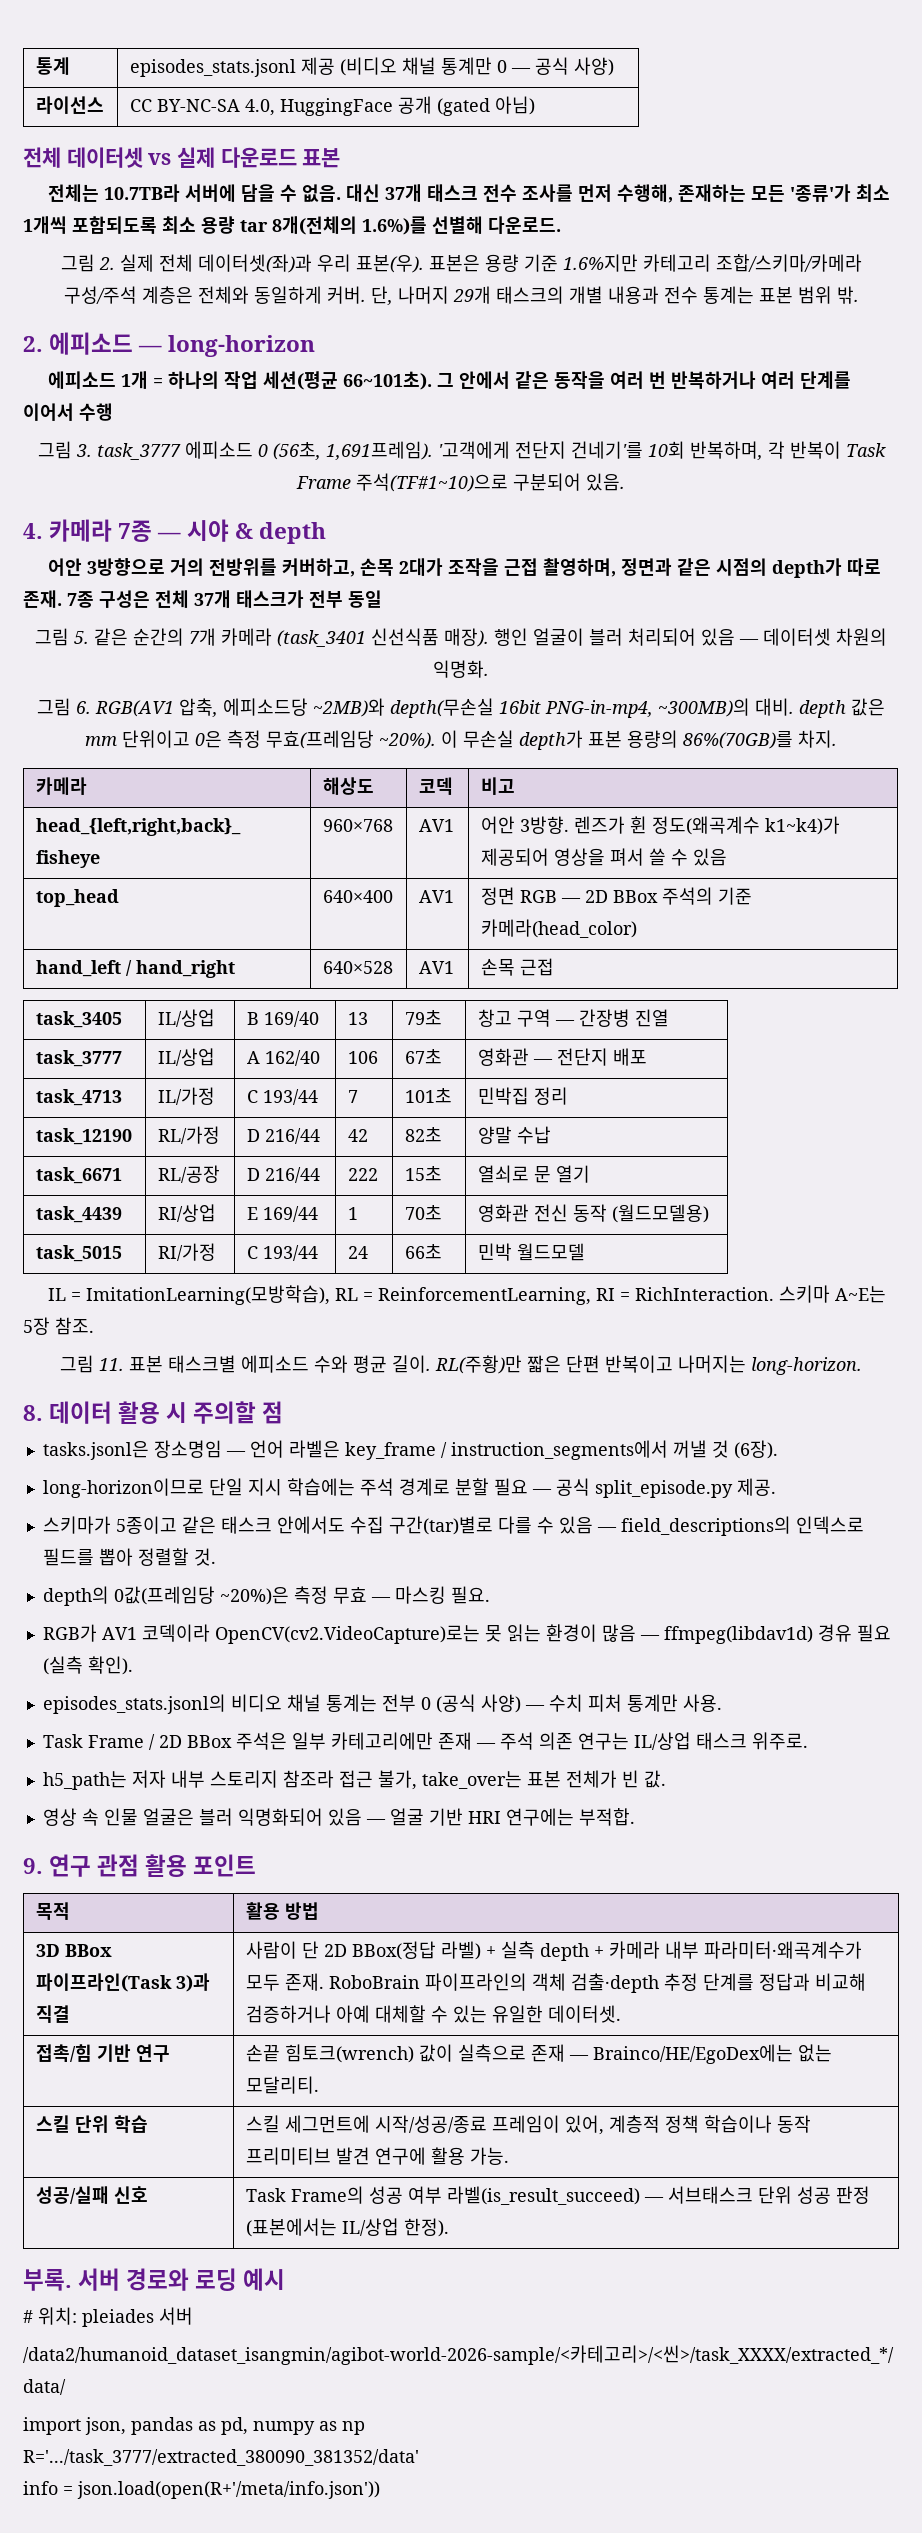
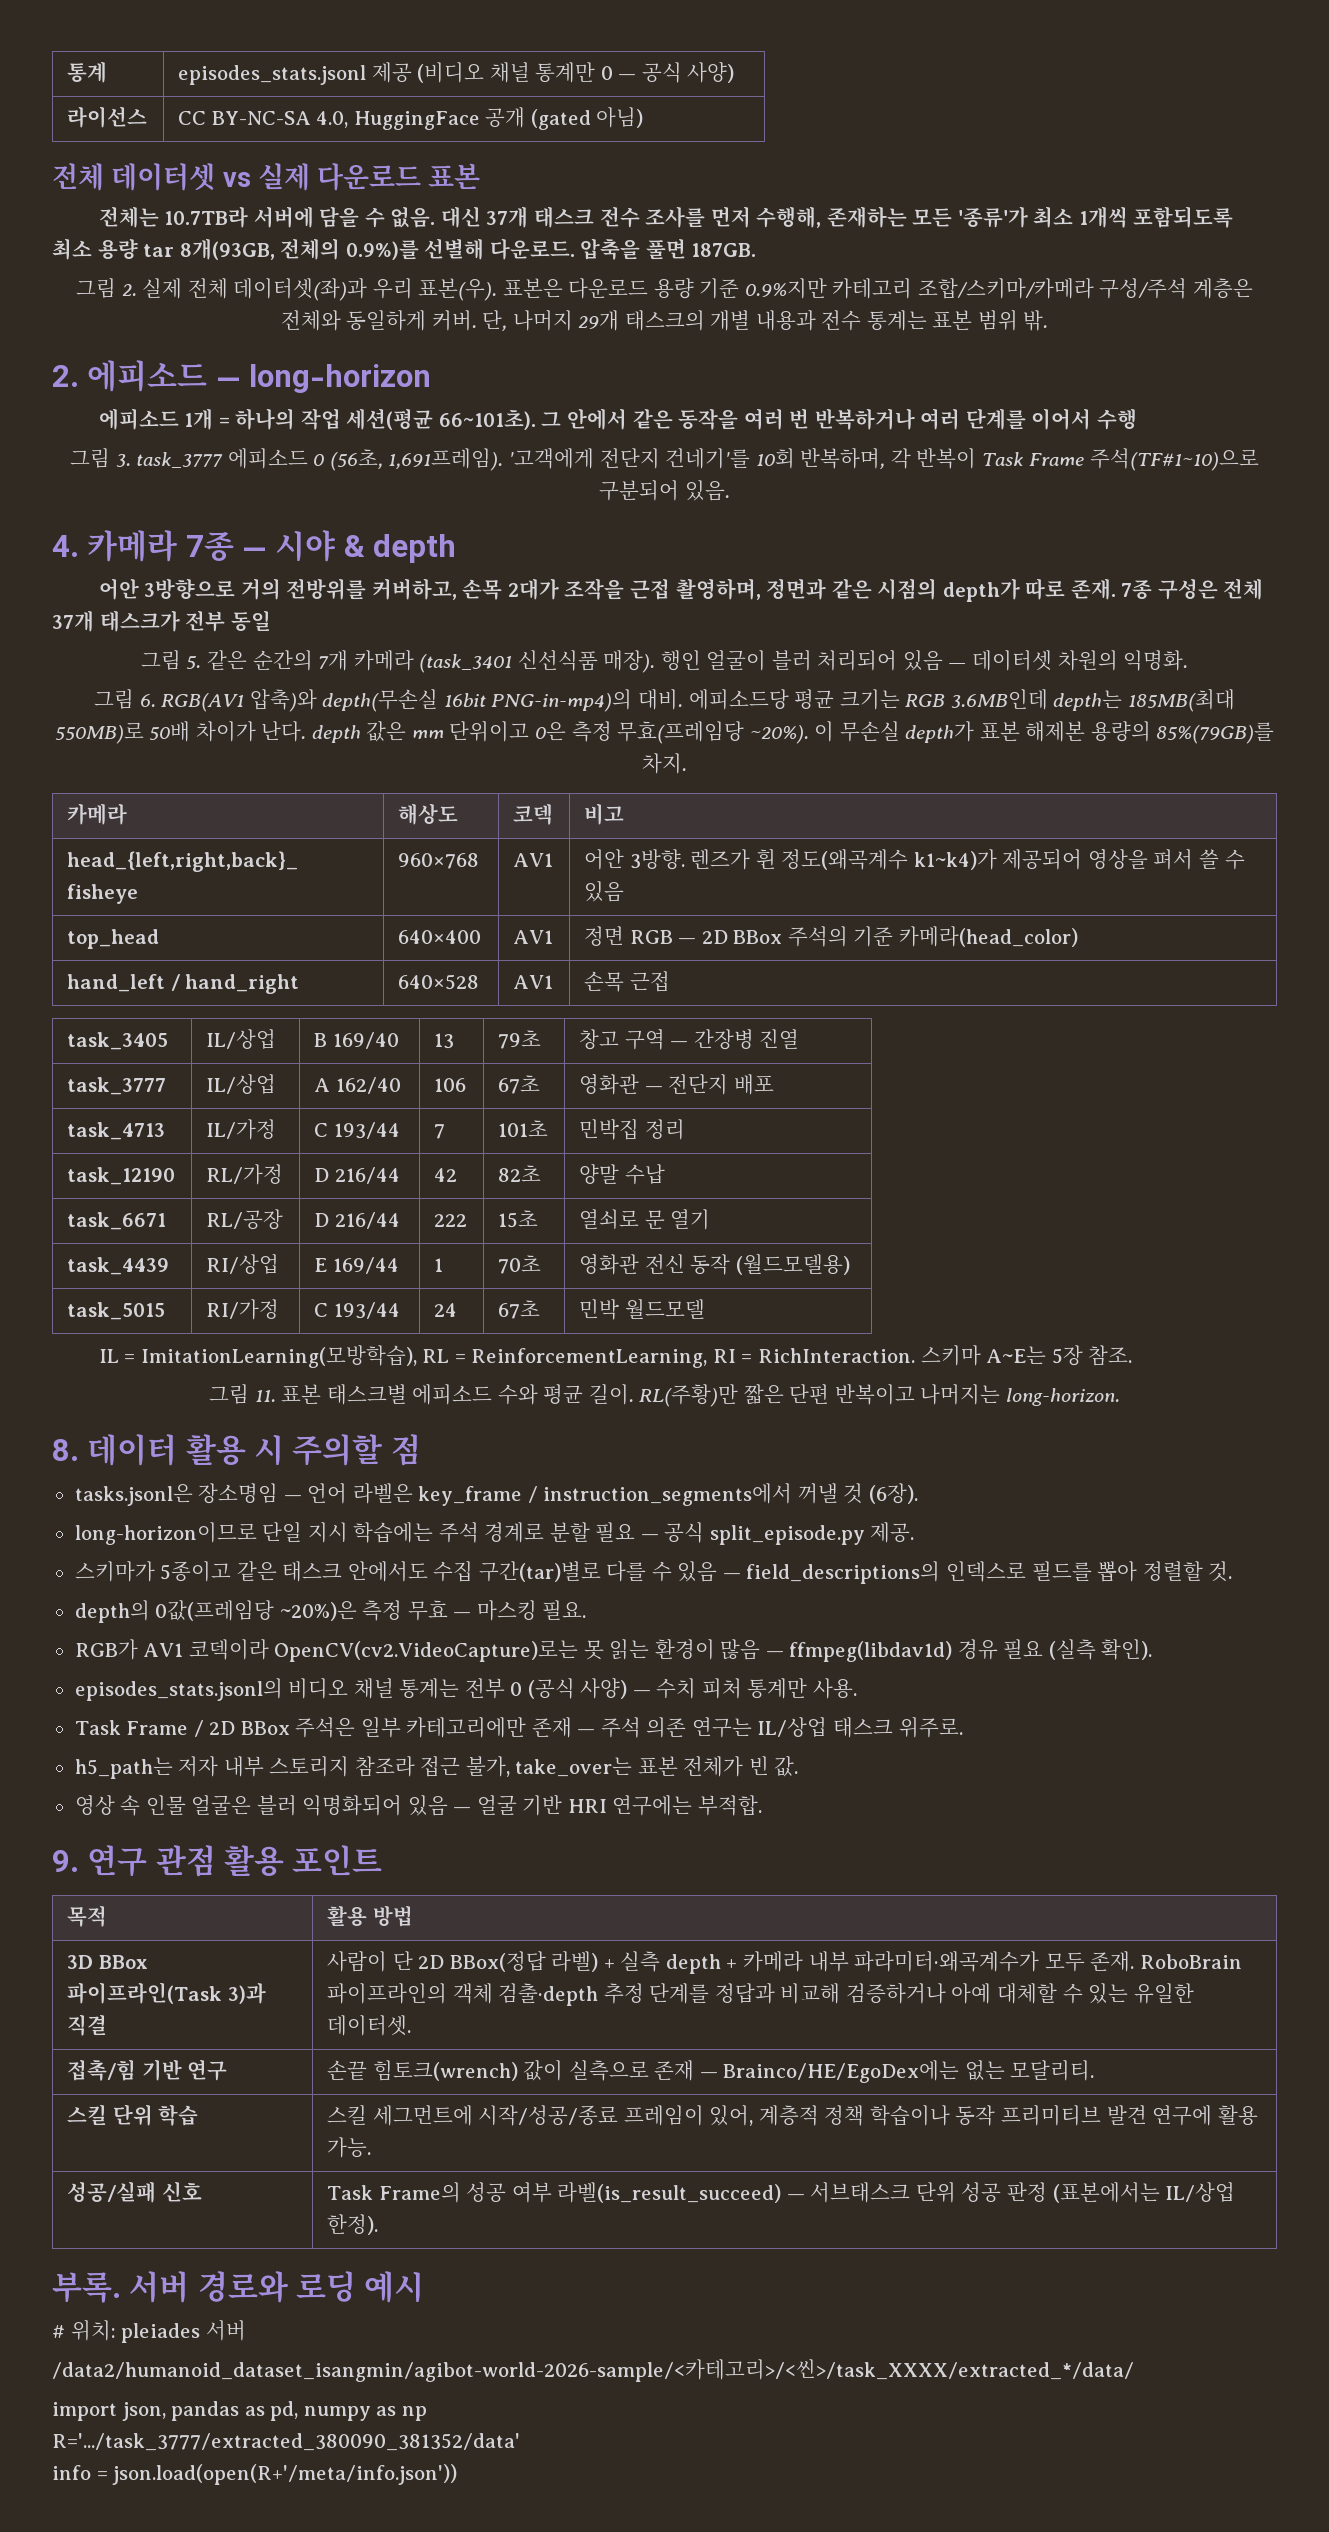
[272,216,427,235] 8개(전체의 1.6%)를 -> [179,238,419,260] 8개(93GB, 전체의 0.9%)를
(561, 225) none -> [580,238,757,260] 압축을 풀면 187GB.
(480, 263) none -> [568,278,649,299] 다운로드
[562,254,638,272] 1.6%지만 -> [744,278,827,299] 0.9%지만
[179,698,794,718] 압축, 에피소드당 ~2MB)와 depth(무손실 16bit PNG-in-mp4, ~300MB)의 대비. -> [249,689,1235,712] [54,721,307,744] 압축)와 depth(무손실 16bit PNG-in-mp4)의 대비. 에피소드당 평균 크기는 RGB 3.6MB인데 depth는 185MB(최대 550MB)로 50배 차이가 난다.
[627,730,793,749] 용량의 86%(70GB)를 -> [1025,721,1275,744] 해제본 용량의 85%(79GB)를
[404,1244,442,1259] 66초 -> [498,1300,541,1319] 67초

